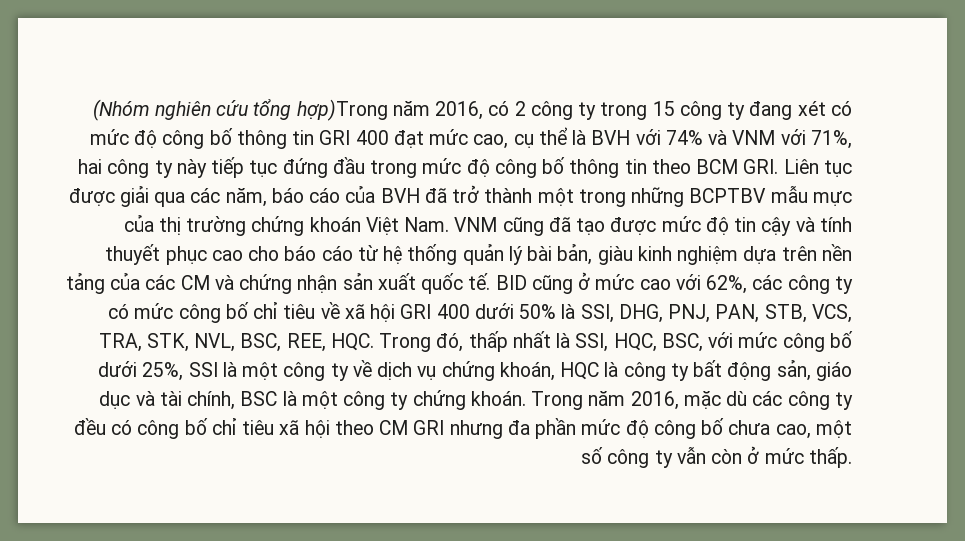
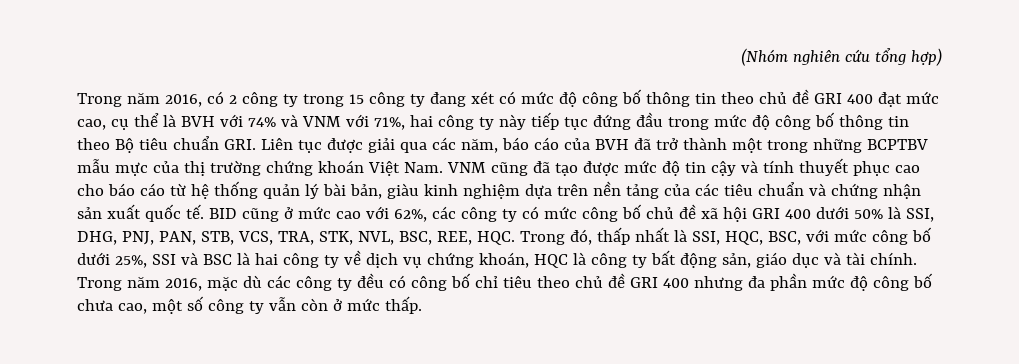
[296,99,388,121] hợp)Trong -> [911,48,942,66] [77,93,122,107] hợp) // Trong
(315, 137) none -> [720,89,809,104] theo chủ đề
[696,159,739,174] BCM -> [114,136,219,153] Bộ tiêu chuẩn
[180,275,210,290] CM -> [723,182,804,196] tiêu chuẩn
[253,302,340,319] chỉ tiêu về -> [645,204,696,219] chủ đề
[222,362,279,380] là một -> [180,252,278,265] và BSC là hai
[187,390,526,410] chính, BSC là một công ty chứng khoán. -> [869,252,917,265] chính.
[279,420,445,438] xã hội theo CM GRI -> [536,273,689,288] theo chủ đề GRI 400

